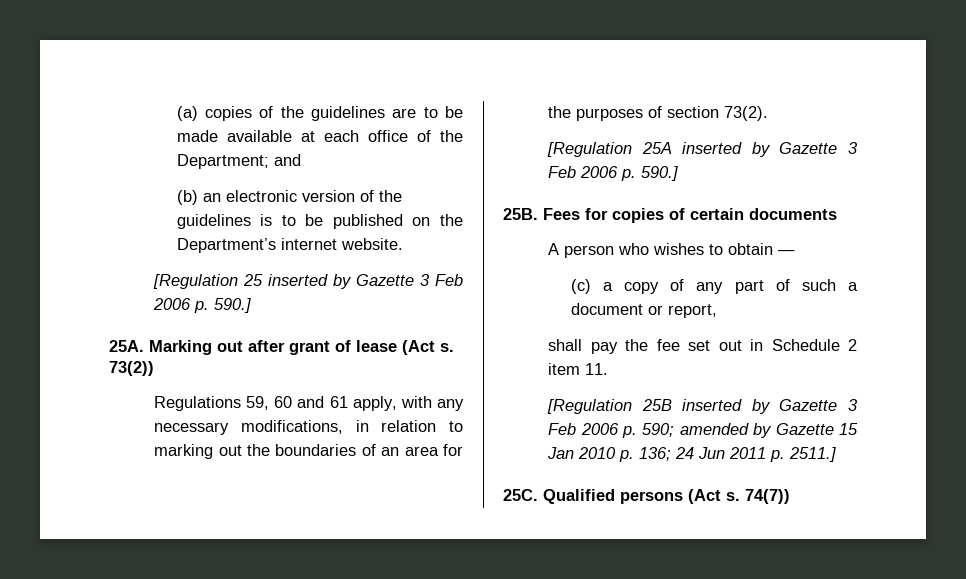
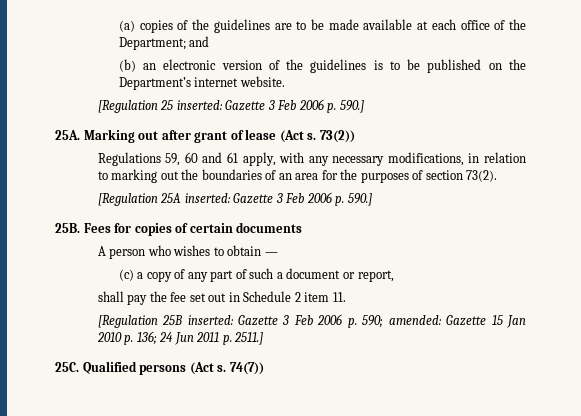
[268,274,353,289] inserted by -> [176,100,223,110] inserted:
[682,142,771,157] inserted by -> [184,193,231,203] inserted:
[682,399,771,414] inserted by -> [187,315,234,325] inserted:
[679,423,773,438] amended by -> [388,315,442,325] amended:

